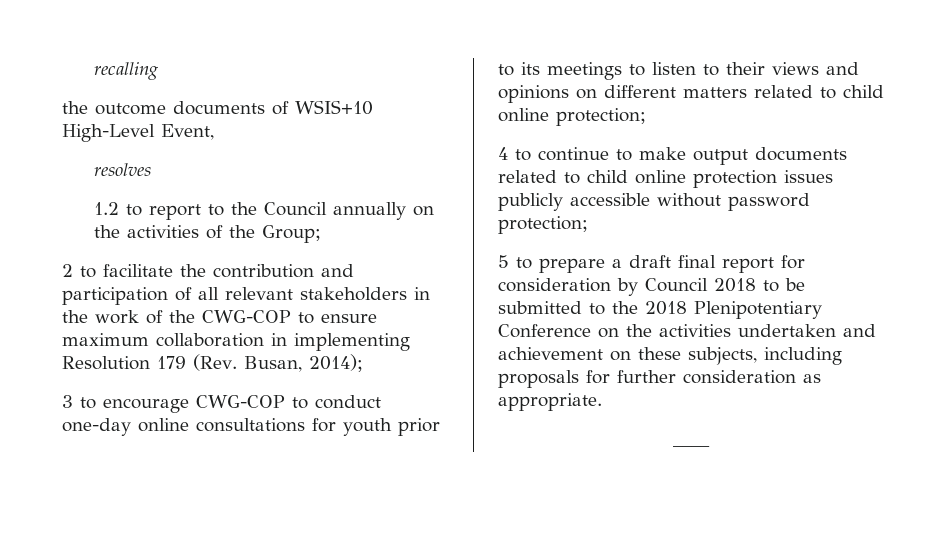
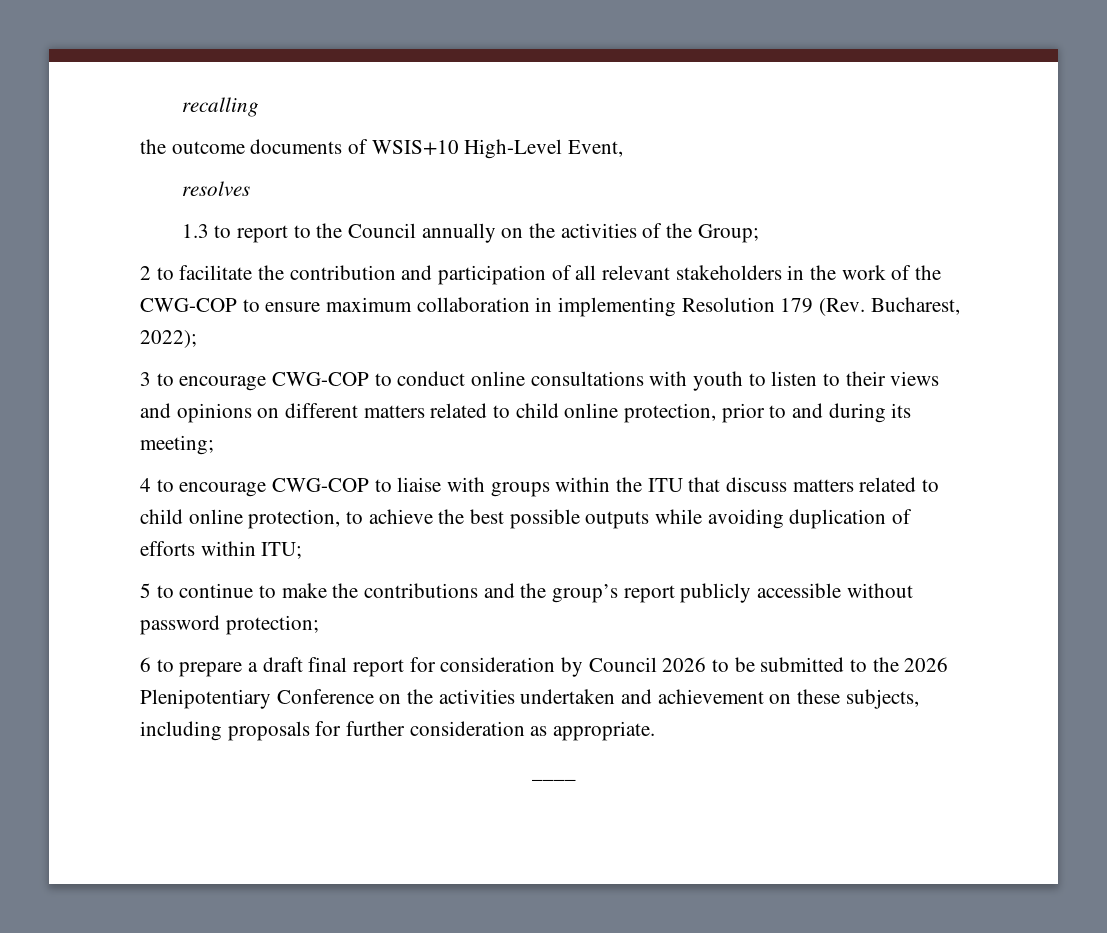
[93,202,119,215] 1.2 -> [181,224,209,238] 1.3
[243,354,363,372] Busan, 2014); -> [870,297,960,315] [140,330,197,348] Bucharest, 2022);
[62,418,131,436] one-day -> (466, 378) none
[312,418,440,436] [498,62,622,80] for youth prior to its meetings -> [649,371,744,391] with youth
[556,108,646,126] [498,147,847,165] [498,170,833,188] protection; // 4 to continue to make output documents related to child online protection issues -> [624,403,912,423] [140,435,214,455] [140,477,940,497] [140,509,913,529] [140,541,303,559] [140,583,675,603] protection, prior to and during its meeting; // 4 to encourage CWG-COP to liaise with groups within the ITU that discuss matters related to child online protection, to achieve the best possible outputs while avoiding duplication of efforts within ITU; // 5 to continue to make the contributions and the group’s report
[498,255,509,268] 5 -> [140,657,151,672] 6
[714,278,756,292] 2018 -> [662,657,707,672] 2026
[645,301,687,315] 2018 -> [904,657,949,672] 2026

